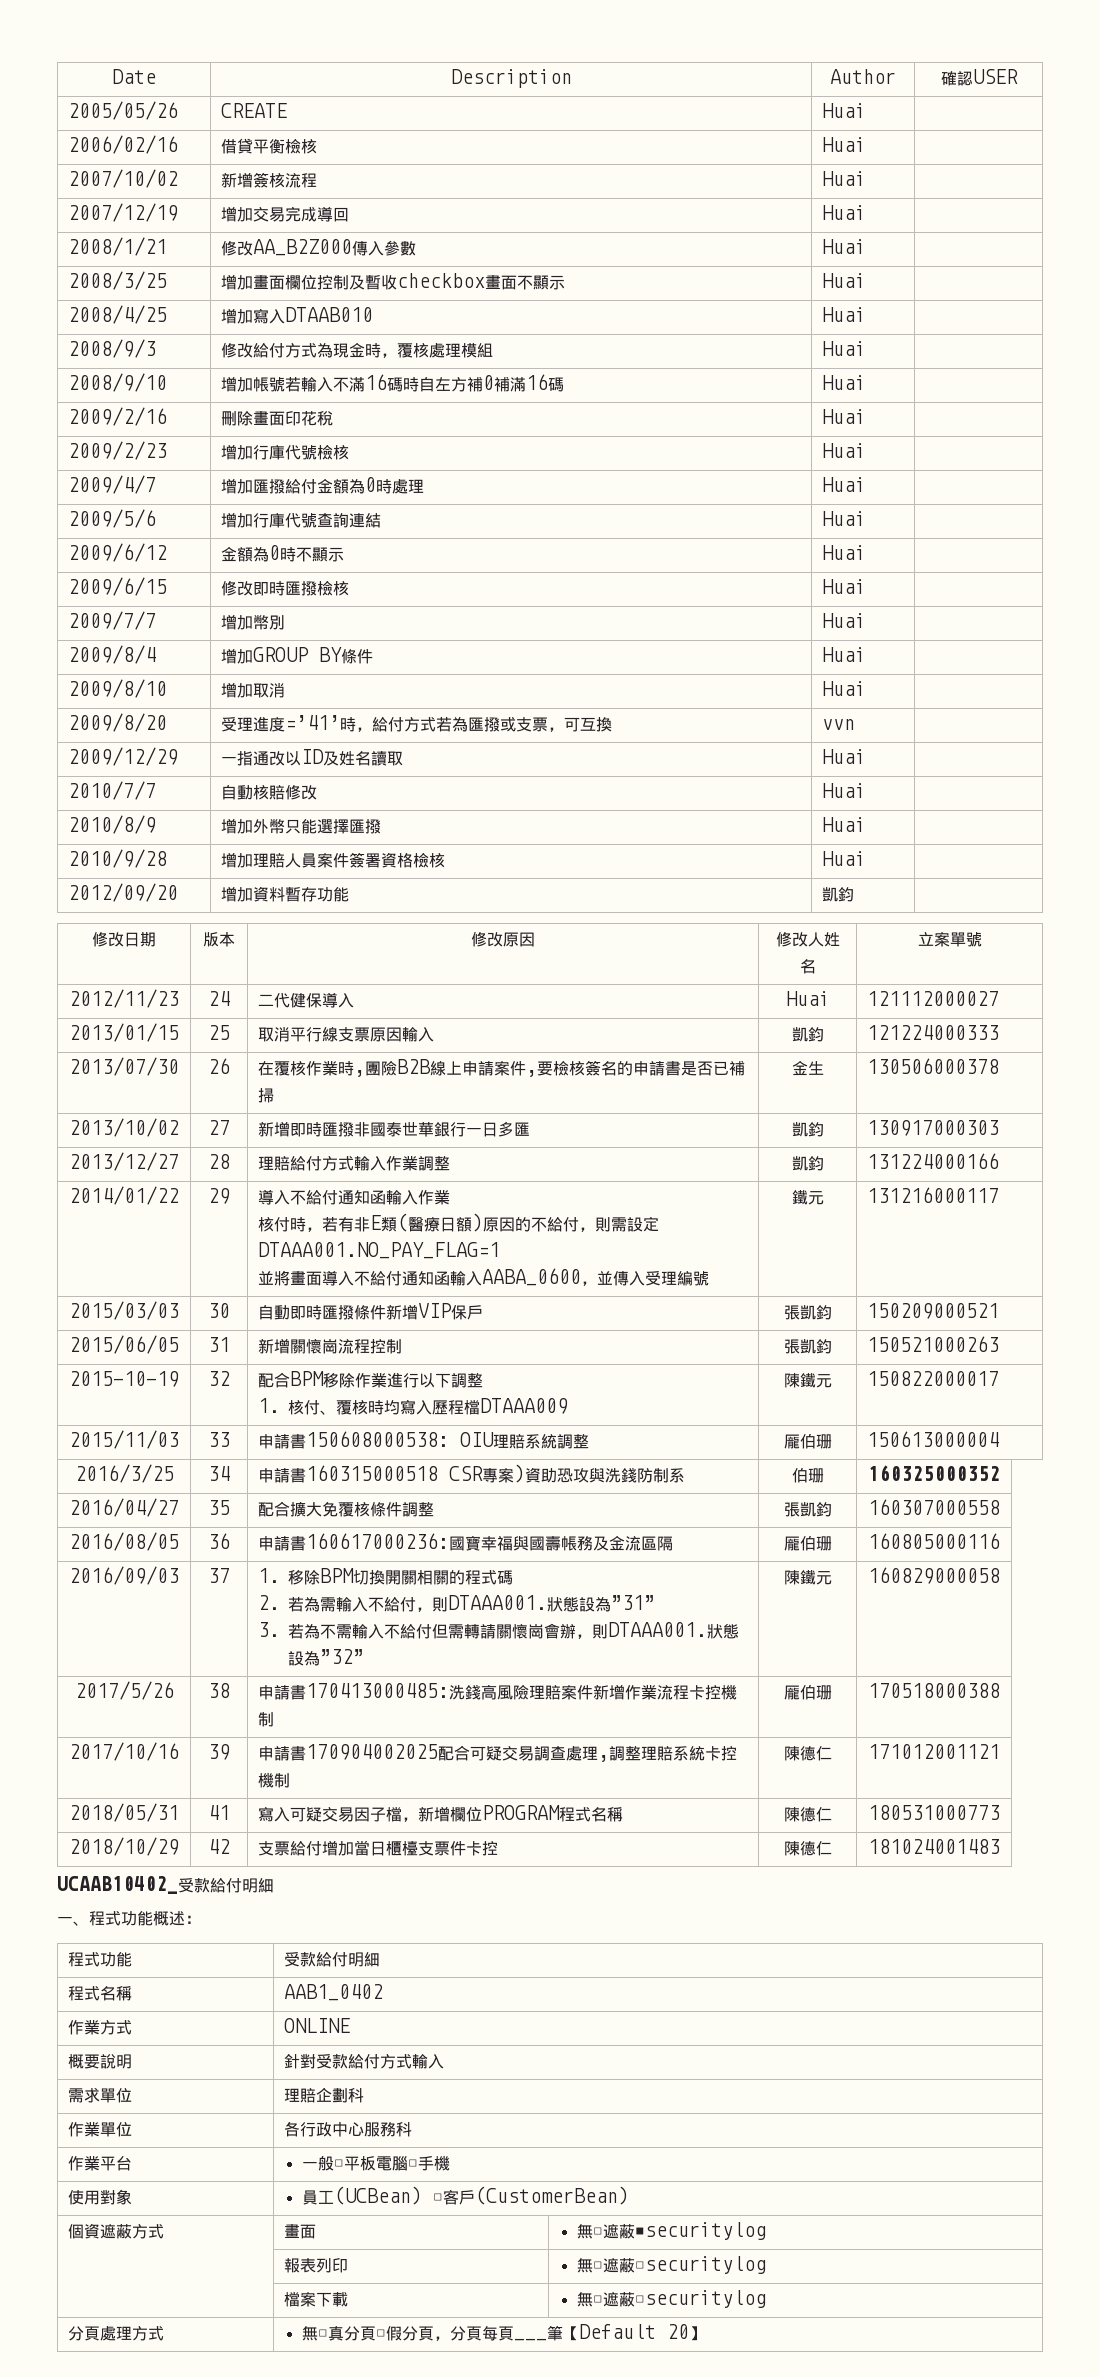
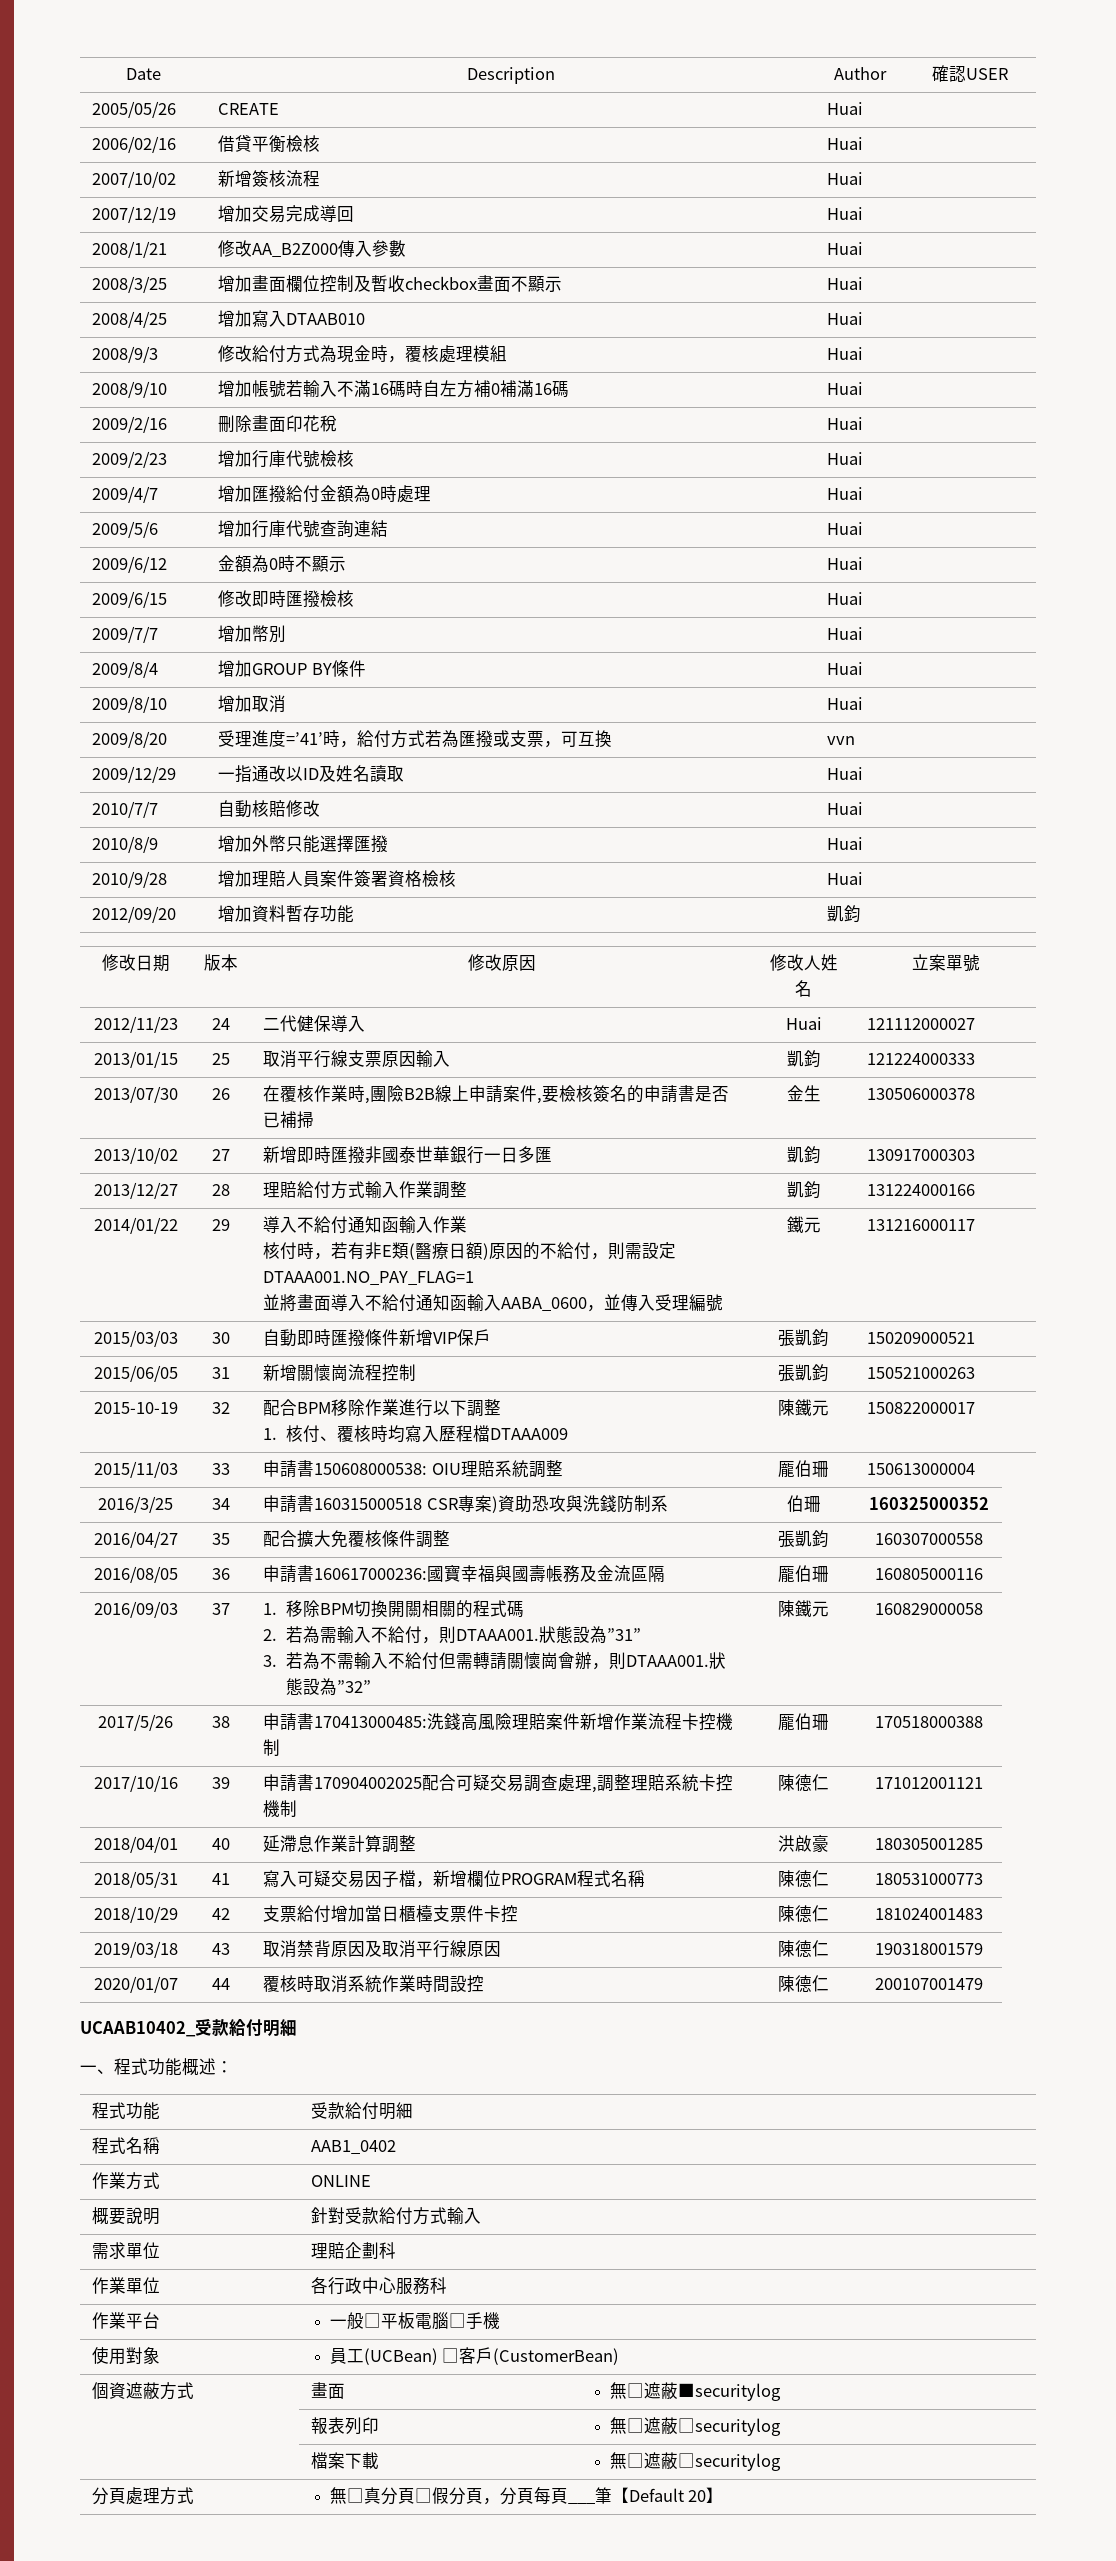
(1000, 1751) none -> [93,1836,178,1853] [212,1838,230,1850] [263,1835,417,1853] [778,1835,829,1852] [874,1838,983,1850] // 2018/04/01 | 40 | 延滯息作業計算調整 | 洪啟豪 | 180305001285
(1000, 1846) none -> [93,1941,178,1958] [212,1943,230,1955] [263,1940,502,1958] [778,1940,829,1957] [874,1943,983,1955] [93,1976,178,1993] [212,1978,230,1990] [263,1975,485,1993] [778,1975,829,1992] [874,1978,983,1990] // 2019/03/18 | 43 | 取消禁背原因及取消平行線原因 | 陳德仁 | 190318001579 // 2020/01/07 | 44 | 覆核時取消系統作業時間設控 | 陳德仁 | 200107001479

